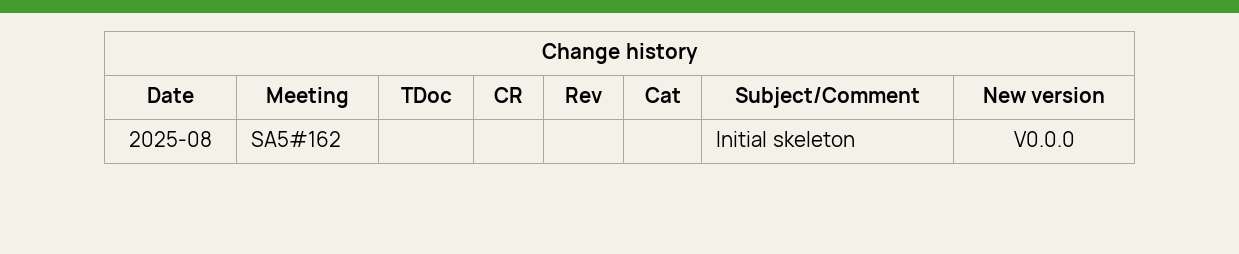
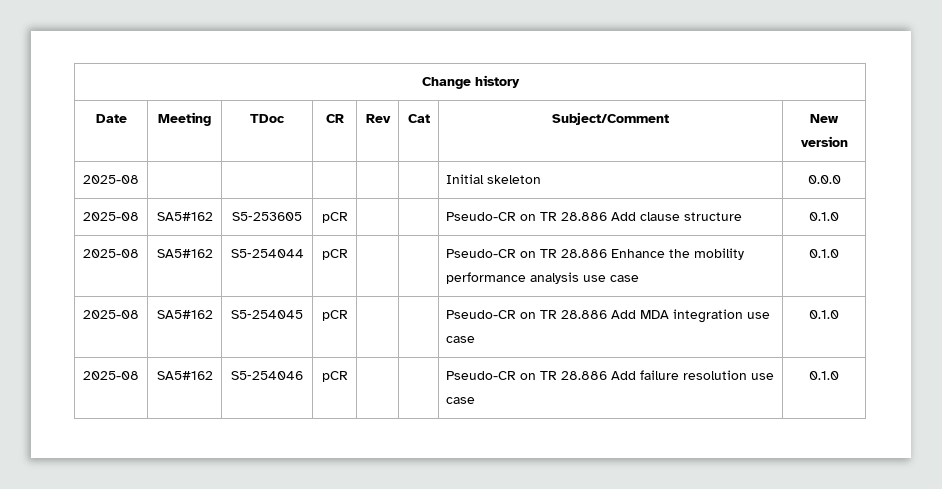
[251,131,342,147] SA5#162 -> (139, 179) none
[1013,131,1075,147] V0.0.0 -> [807,175,841,184] [83,212,139,221] [156,212,213,221] [232,212,302,221] [321,212,348,223] [446,212,743,221] [809,212,839,221] [83,249,139,258] [156,249,213,258] [230,249,304,258] [321,249,348,260] [446,248,745,260] [446,272,640,284] [809,249,839,258] [83,310,139,319] [156,310,213,319] [231,310,303,319] [321,310,348,321] [446,309,771,323] [446,336,476,343] [809,310,839,319] [83,371,139,380] [156,371,213,380] [231,371,303,380] [321,371,348,382] [446,370,775,380] [446,397,476,404] [809,371,839,380] 0.0.0 // 2025-08 | SA5#162 | S5‑253605 | pCR | | | Pseudo-CR on TR 28.886 Add clause structure | 0.1.0 // 2025-08 | SA5#162 | S5‑254044 | pCR | | | Pseudo-CR on TR 28.886 Enhance the mobility performance analysis use case | 0.1.0 // 2025-08 | SA5#162 | S5‑254045 | pCR | | | Pseudo-CR on TR 28.886 Add MDA integration use case | 0.1.0 // 2025-08 | SA5#162 | S5‑254046 | pCR | | | Pseudo-CR on TR 28.886 Add failure resolution use case | 0.1.0

